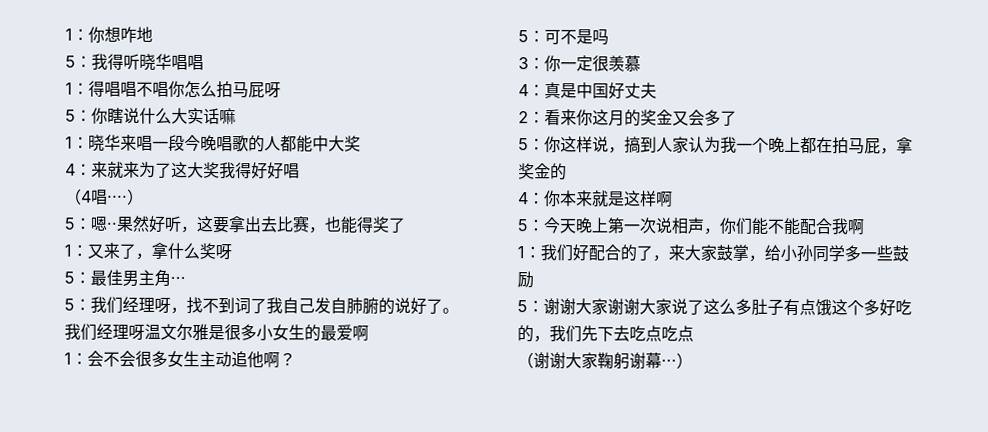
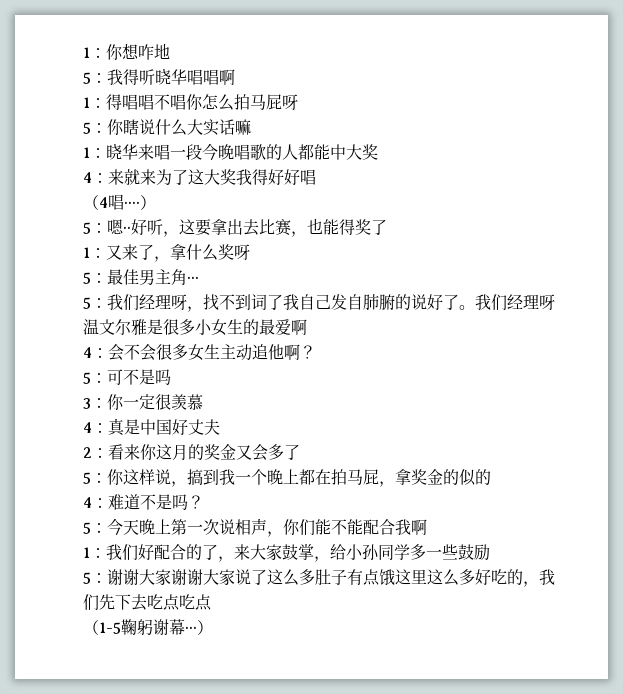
(204, 62) none -> [219,69,235,85] 啊
[116,215,149,232] 果然 -> (131, 229) none
[64,352,72,365] 1 -> [83,347,92,358] 4
[656,136,721,154] 人家认为 -> (219, 477) none
[518,190,673,207] // 4：你本来就是这样啊 -> [459,469,491,486] [83,494,204,510] 似的 // 4：难道不是吗？
[847,300,864,316] 个 -> [411,569,459,586] 里这么
[533,352,598,370] 谢谢大家 -> [99,622,121,634] 1-5

